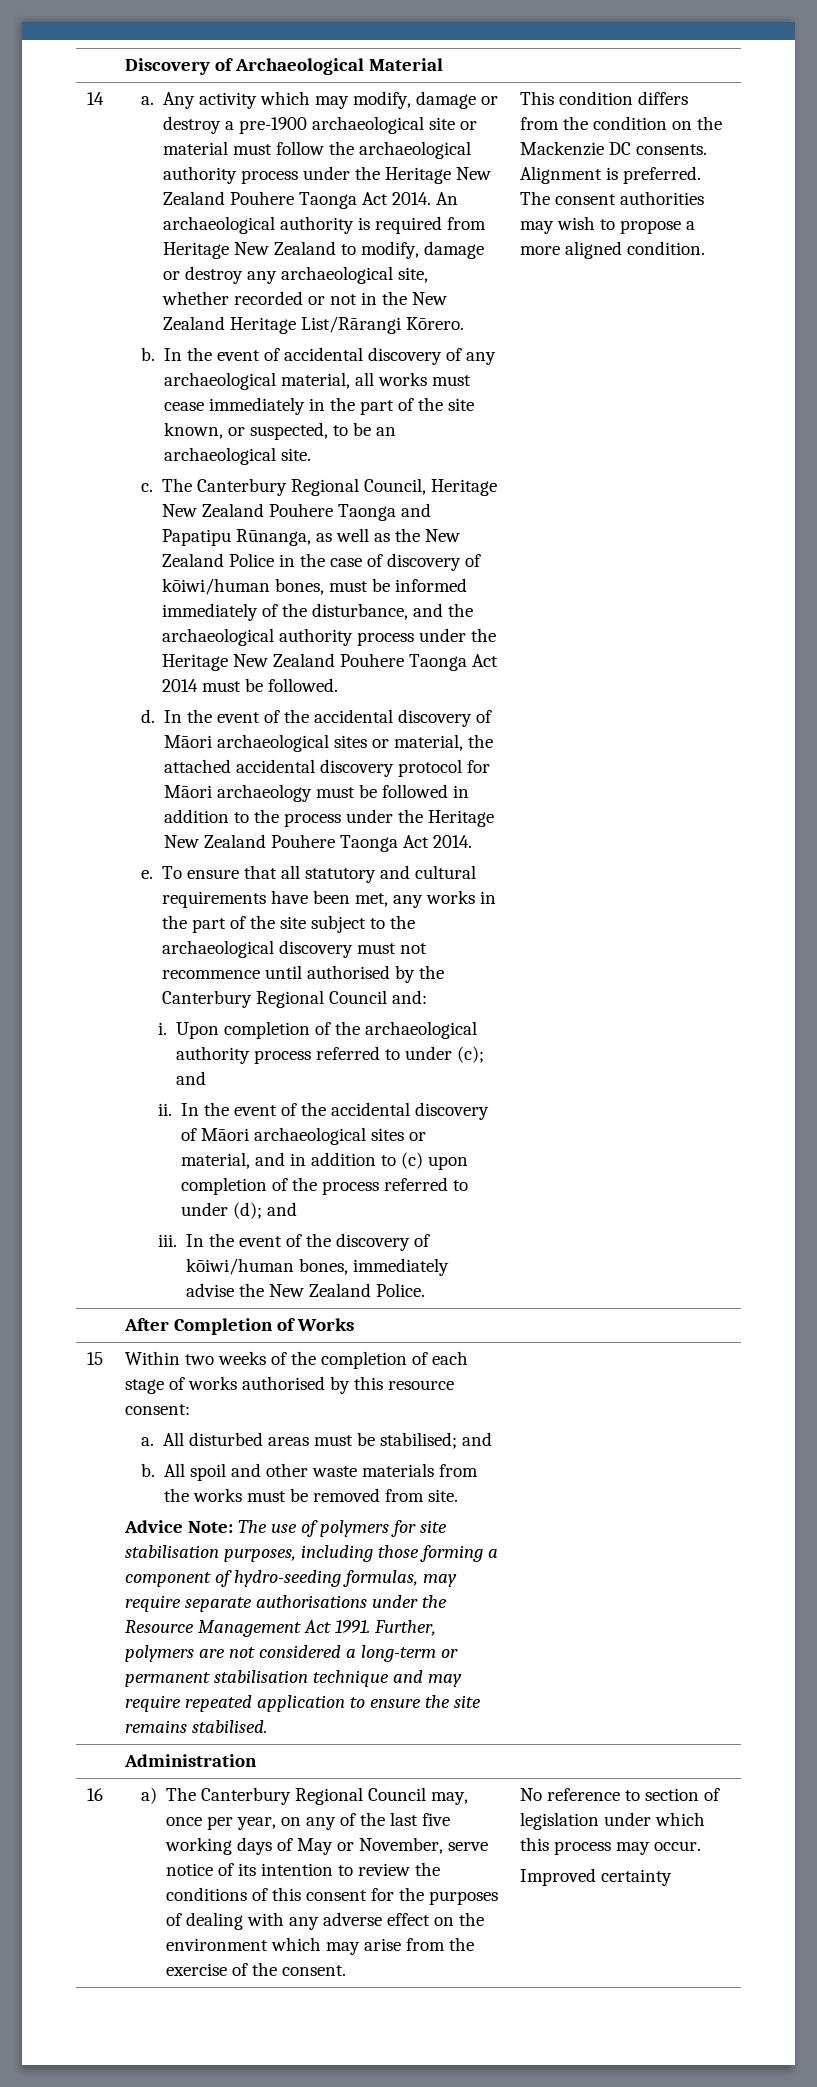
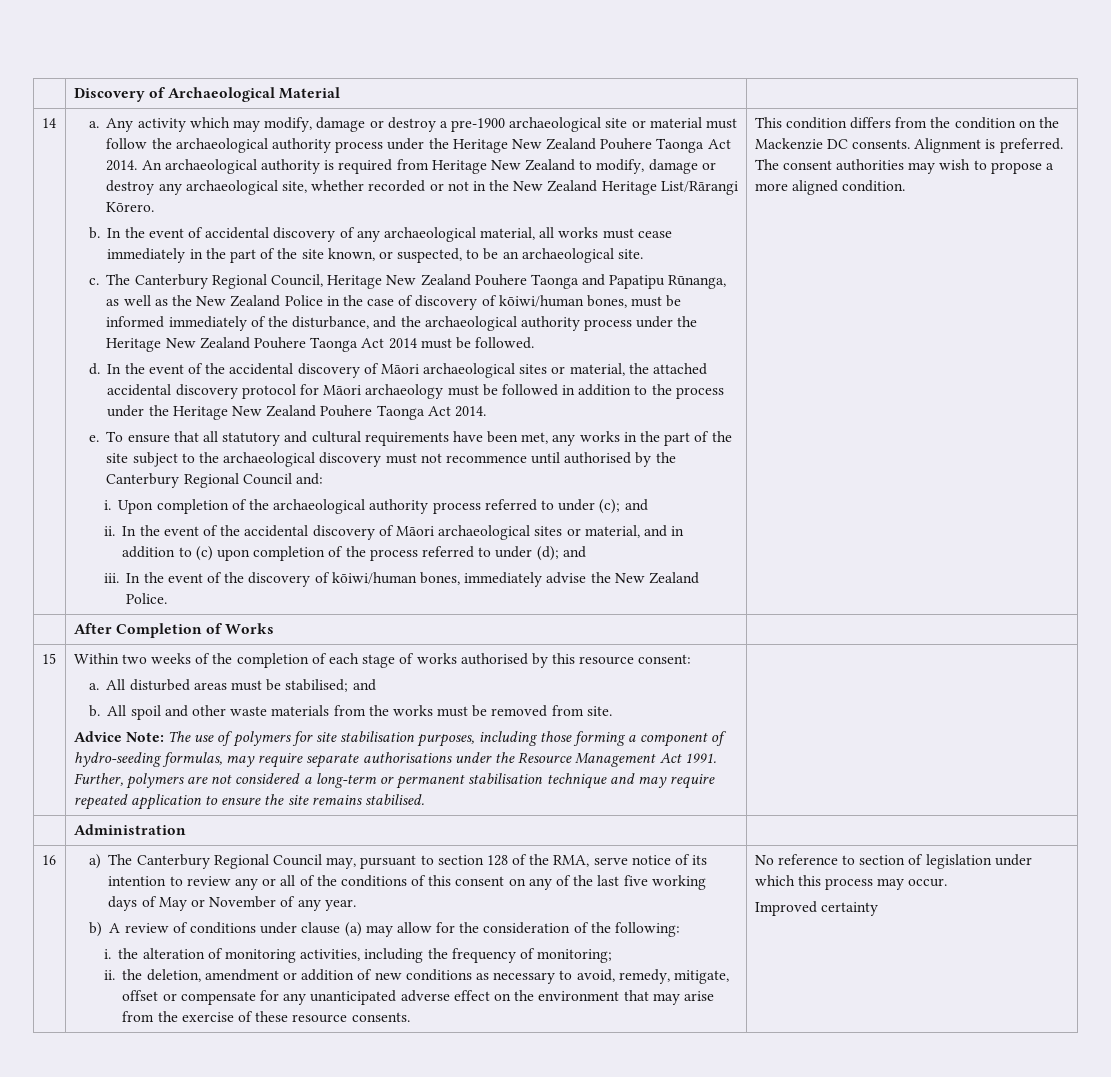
[166,1816,277,1830] once per year, -> [360,854,708,869] [108,875,505,890] pursuant to section 128 of the RMA, serve notice of its intention to review any or all of the conditions of this consent
[359,1837,489,1854] [166,1862,441,1876] [166,1887,499,1905] [166,1912,320,1930] November, serve notice of its intention to review the conditions of this consent for the purposes of dealing with any -> [209,896,356,911] [88,922,681,937] [103,948,613,963] [103,969,729,984] [122,990,397,1005] November of any year. // b) A review of conditions under clause (a) may allow for the consideration of the following: // i. the alteration of monitoring activities, including the frequency of monitoring; // ii. the deletion, amendment or addition of new conditions as necessary to avoid, remedy, mitigate, offset or compensate for any unanticipated
[271,1937,322,1951] which -> [623,990,649,1001] that
[252,1962,347,1976] the consent. -> [255,1011,410,1023] these resource consents.

